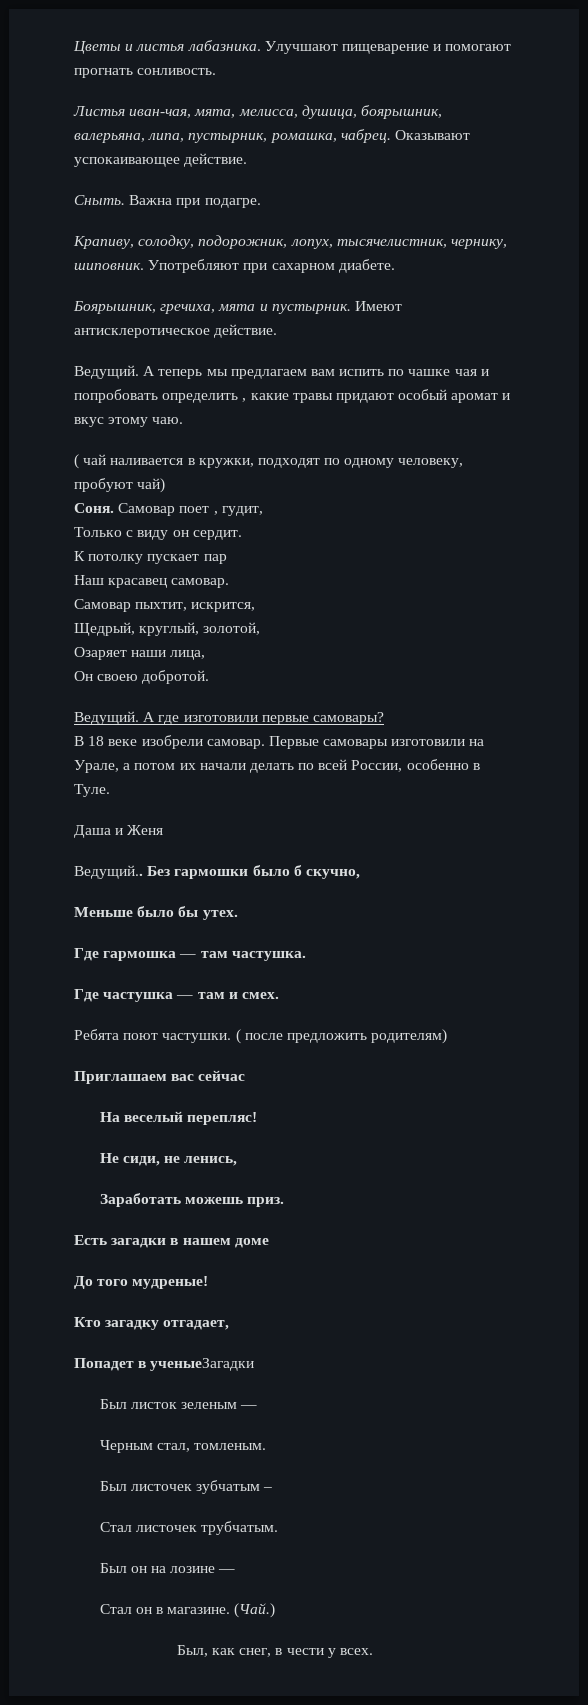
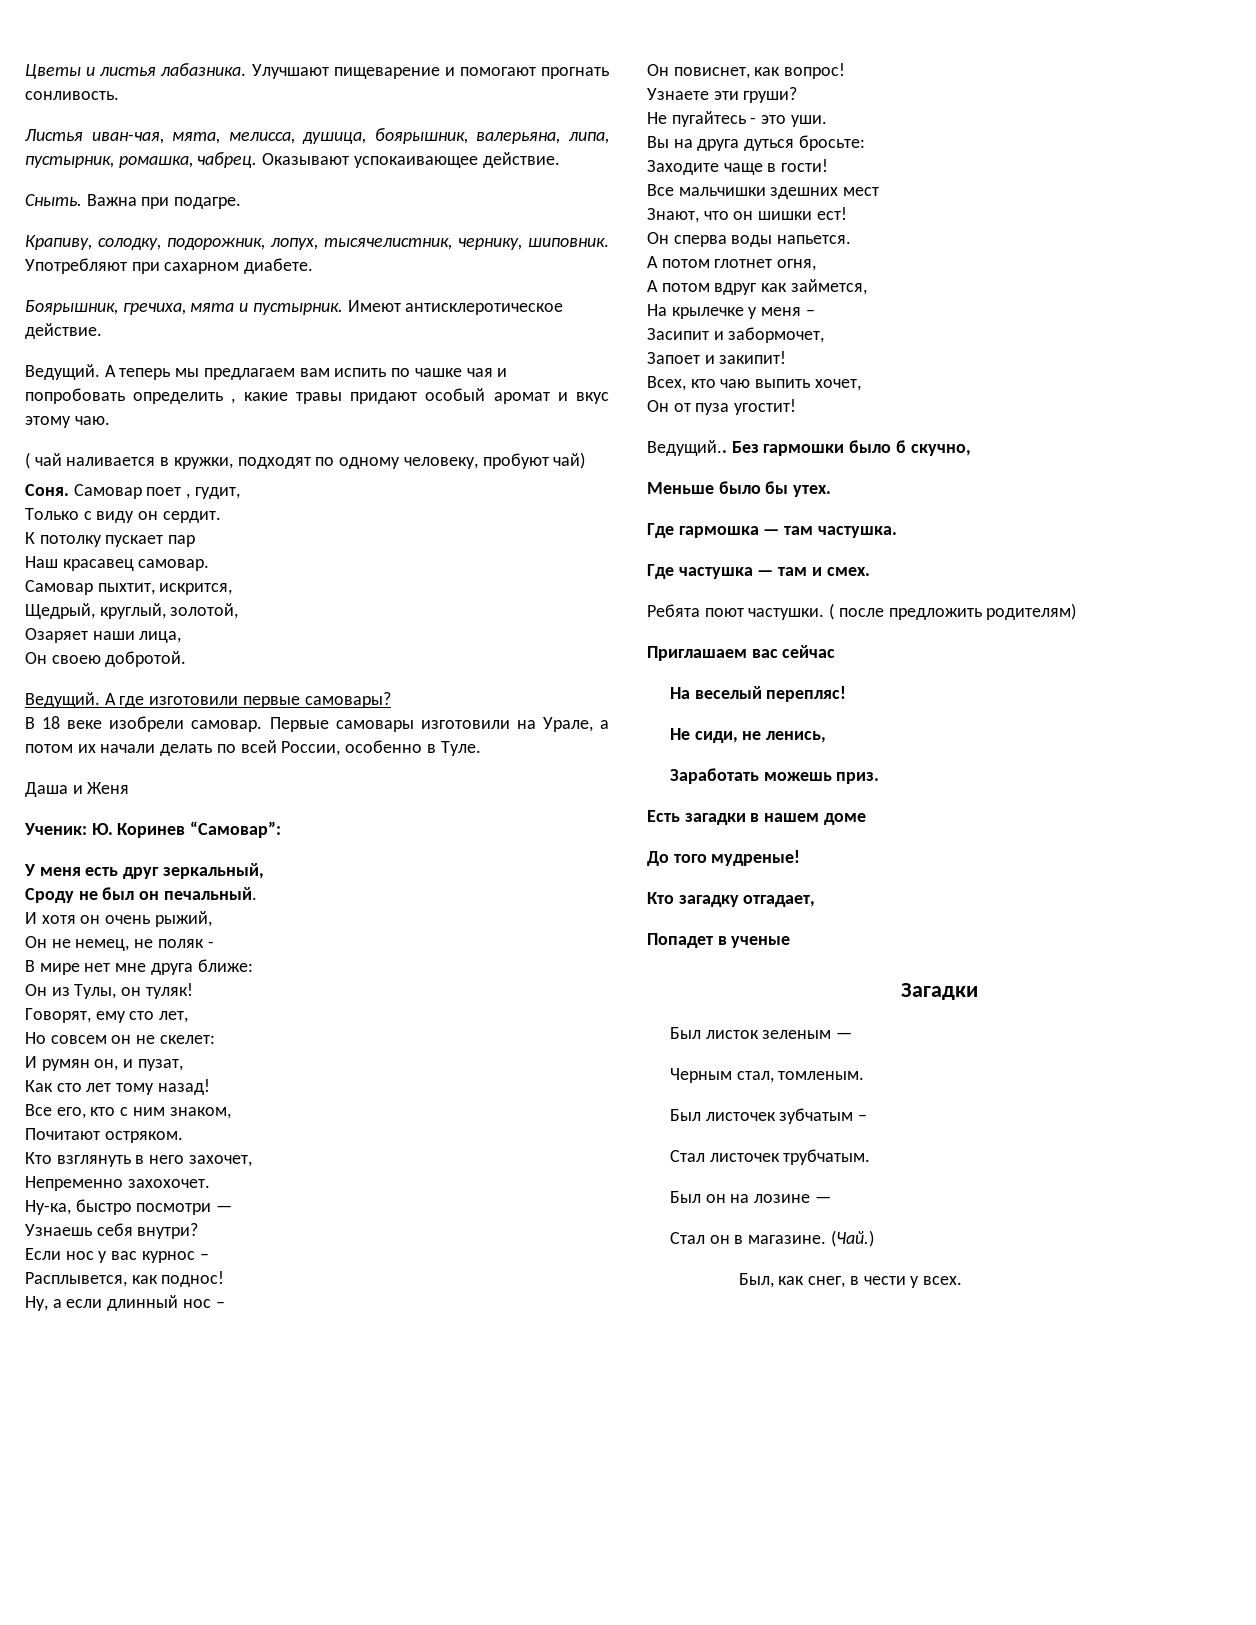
(164, 830) none -> [24,821,282,838] [24,863,264,879] [25,887,257,903] [25,911,212,927] [25,936,214,951] [25,959,253,975] [25,983,193,999] [25,1008,189,1023] [25,1032,215,1044] [25,1056,183,1071] [25,1079,210,1095] [25,1104,231,1119] [25,1128,183,1143] [25,1152,252,1167] [25,1176,210,1191] [25,1199,233,1215] [25,1223,199,1239] [25,1248,209,1263] [25,1271,225,1287] [25,1295,225,1311] [647,63,846,79] [647,87,798,103] [647,111,827,127] [647,135,865,151] [647,159,829,175] [647,184,880,199] [647,207,847,223] [647,232,852,247] [647,256,817,271] [647,279,867,295] [647,304,815,319] [647,327,825,343] [647,351,787,364] [647,376,861,391] [647,399,797,415] // Ученик: Ю. Коринев “Самовар”: // У меня есть друг зеркальный, // Сроду не был он печальный. // И хотя он очень рыжий, // Он не немец, не поляк - // В мире нет мне друга ближе: // Он из Тулы, он туляк! // Говорят, ему сто лет, // Но совсем он не скелет: // И румян он, и пузат, // Как сто лет тому назад! // Все его, кто с ним знаком, // Почитают остряком. // Кто взглянуть в него захочет, // Непременно захохочет. // Ну-ка, быстро посмотри — // Узнаешь себя внутри? // Если нос у вас курнос – // Расплывется, как поднос! // Ну, а если длинный нос – // Он повиснет, как вопрос! // Узнаете эти груши? // Не пугайтесь - это уши. // Вы на друга дуться бросьте: // Заходите чаще в гости! // Все мальчишки здешних мест // Знают, что он шишки ест! // Он сперва воды напьется. // А потом глотнет огня, // А потом вдруг как займется, // На крылечке у меня – // Засипит и забормочет, // Запоет и закипит! // Всех, кто чаю выпить хочет, // Он от пуза угостит!
[150,1358,255,1371] ученыеЗагадки -> [731,936,791,948] [900,983,978,1000] ученые // Загадки

